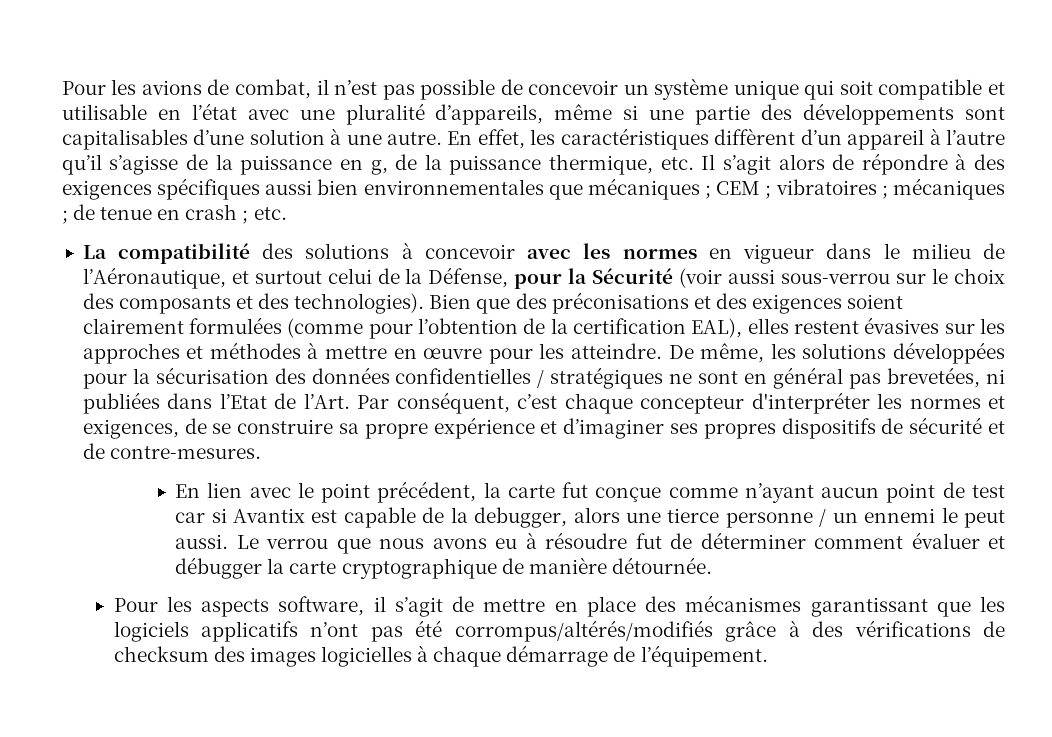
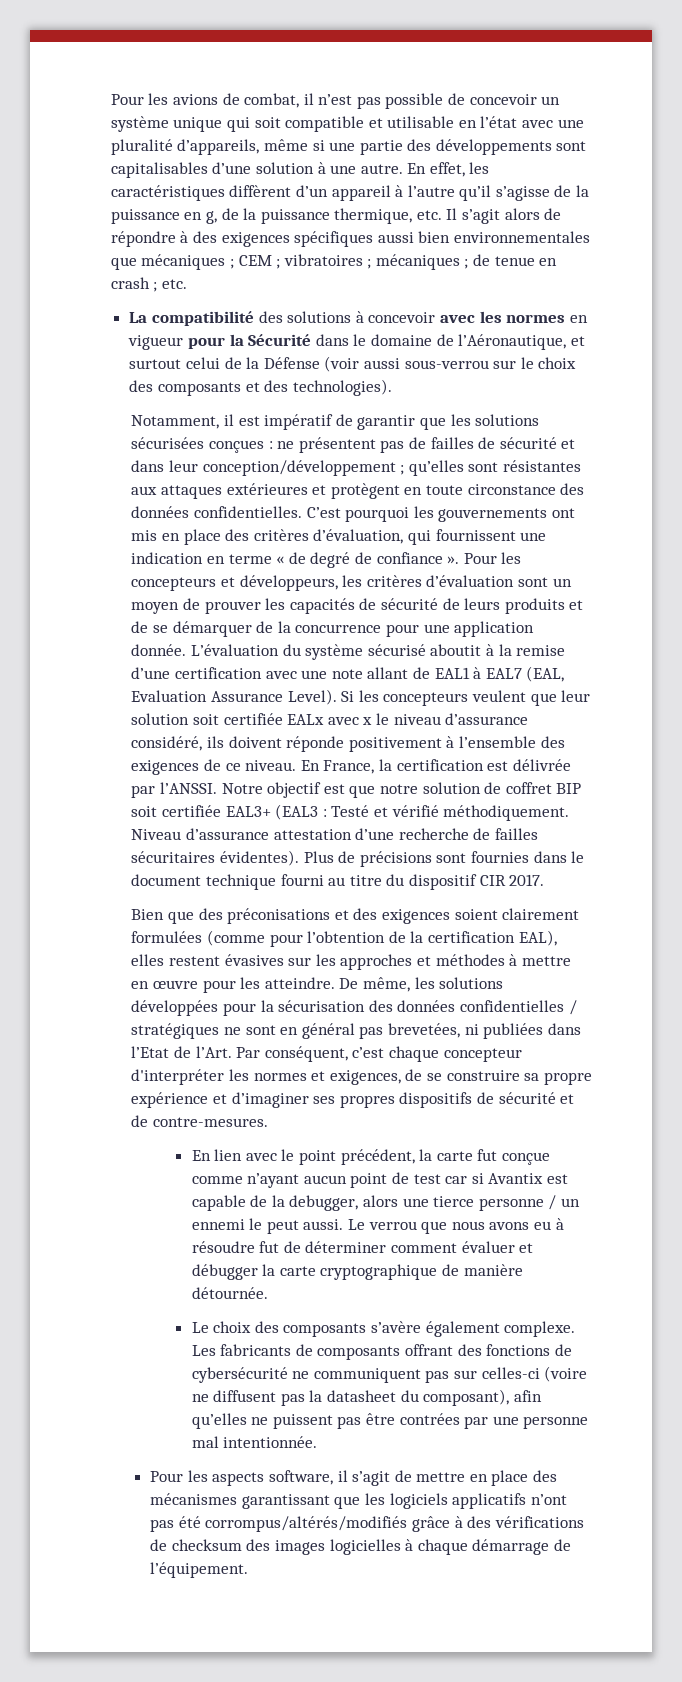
[826,243,971,259] dans le milieu -> [188,334,432,349] pour la Sécurité dans le domaine
[428,267,674,289] Défense, pour la Sécurité -> [263,357,320,369] Défense
(425, 303) none -> [131,414,540,430] [131,437,576,453] [131,460,582,476] [131,483,585,499] [131,506,576,522] [131,529,547,545] [131,552,522,568] [131,575,572,591] [131,598,584,614] [131,621,535,637] [131,644,566,660] [131,666,565,682] [131,689,591,706] [131,713,529,725] [131,736,565,752] [131,759,571,775] [131,782,582,798] [131,804,570,821] [131,828,539,840] [131,850,585,867] [131,874,545,890] // Notamment, il est impératif de garantir que les solutions sécurisées conçues : ne présentent pas de failles de sécurité et dans leur conception/développement ; qu’elles sont résistantes aux attaques extérieures et protègent en toute circonstance des données confidentielles. C’est pourquoi les gouvernements ont mis en place des critères d’évaluation, qui fournissent une indication en terme « de degré de confiance ». Pour les concepteurs et développeurs, les critères d’évaluation sont un moyen de prouver les capacités de sécurité de leurs produits et de se démarquer de la concurrence pour une application donnée. L’évaluation du système sécurisé aboutit à la remise d’une certification avec une note allant de EAL1 à EAL7 (EAL, Evaluation Assurance Level). Si les concepteurs veulent que leur solution soit certifiée EALx avec x le niveau d’assurance considéré, ils doivent réponde positivement à l’ensemble des exigences de ce niveau. En France, la certification est délivrée par l’ANSSI. Notre objectif est que notre solution de coffret BIP soit certifiée EAL3+ (EAL3 : Testé et vérifié méthodiquement. Niveau d’assurance attestation d’une recherche de failles sécuritaires évidentes). Plus de précisions sont fournies dans le document technique fourni au titre du dispositif CIR 2017. //
(712, 565) none -> [191,1321,576,1337] [191,1344,572,1360] [191,1366,588,1383] [191,1389,542,1406] [191,1413,589,1429] [191,1436,318,1448] // Le choix des composants s’avère également complexe. Les fabricants de composants offrant des fonctions de cybersécurité ne communiquent pas sur celles-ci (voire ne diffusent pas la datasheet du composant), afin qu’elles ne puissent pas être contrées par une personne mal intentionnée.

